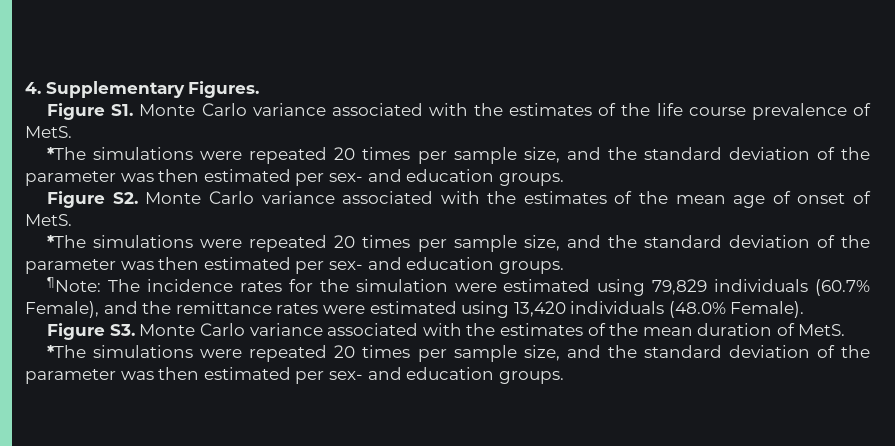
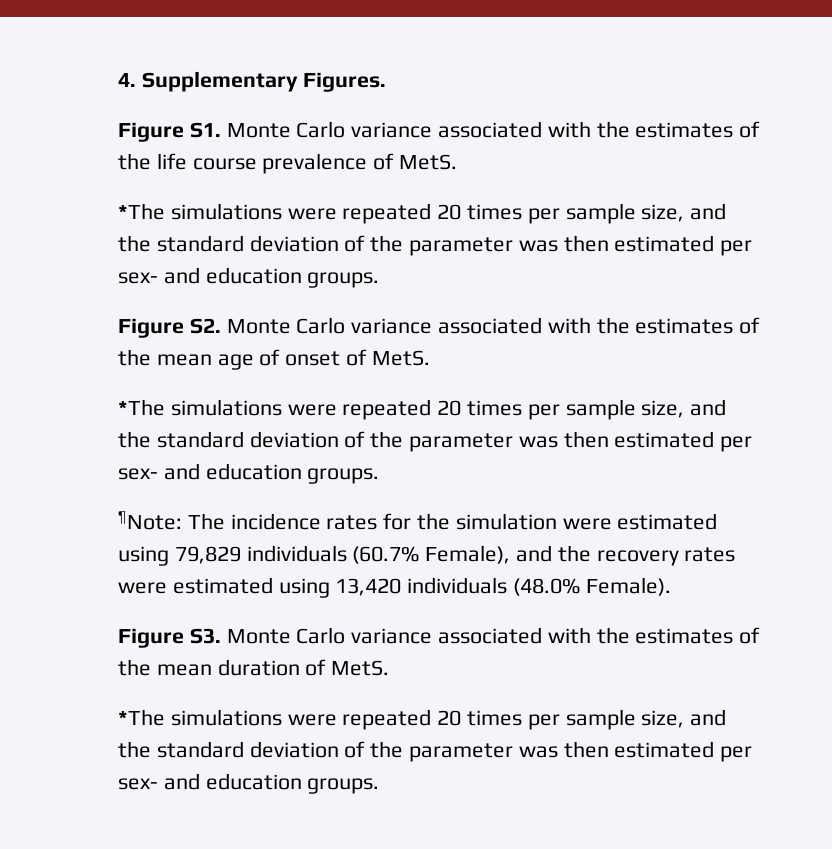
[175,301,272,314] remittance -> [596,550,679,566] recovery

